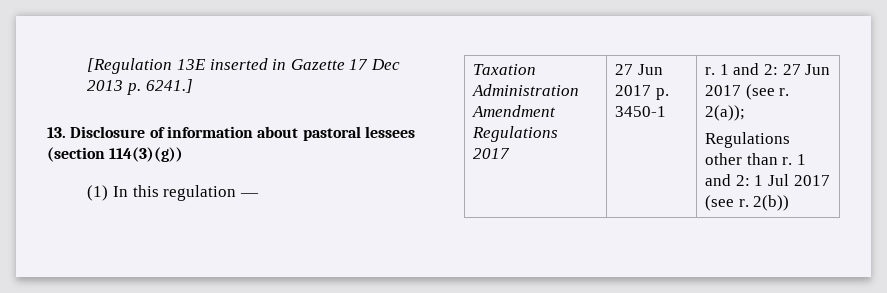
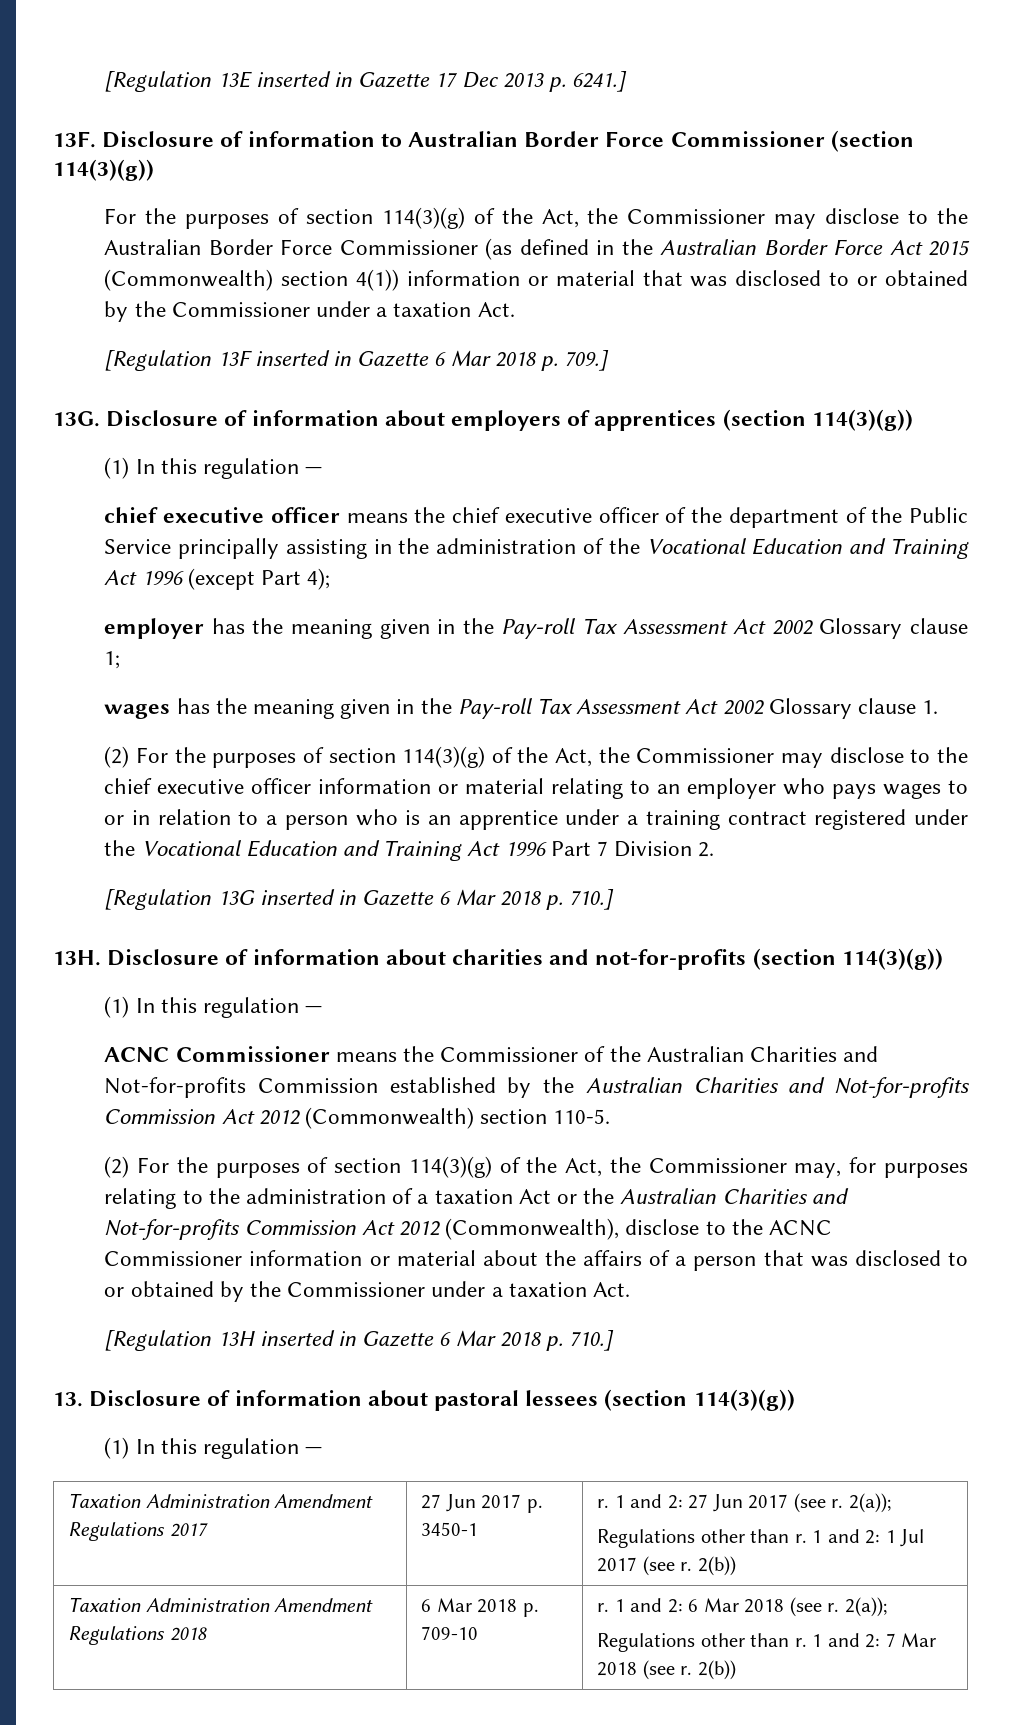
(193, 86) none -> [53,130,914,152] [53,159,154,181] [104,207,969,229] [104,238,970,260] [104,269,969,291] [104,301,515,322] [104,350,610,371] [53,409,913,431] [104,457,323,479] [104,507,968,528] [104,538,969,559] [104,568,331,590] [104,618,968,639] [104,651,121,669] [104,698,939,719] [104,746,968,768] [104,778,969,799] [104,809,969,830] [104,840,715,861] [104,889,615,910] [53,948,943,970] [104,996,323,1018] [104,1046,879,1062] [104,1077,970,1098] [104,1107,611,1129] [104,1156,968,1178] [104,1188,849,1209] [104,1218,832,1240] [104,1250,968,1271] [104,1281,630,1302] [104,1330,615,1351] // 13F. Disclosure of information to Australian Border Force Commissioner (section 114(3)(g)) // For the purposes of section 114(3)(g) of the Act, the Commissioner may disclose to the Australian Border Force Commissioner (as defined in the Australian Border Force Act 2015 (Commonwealth) section 4(1)) information or material that was disclosed to or obtained by the Commissioner under a taxation Act. // [Regulation 13F inserted in Gazette 6 Mar 2018 p. 709.] // 13G. Disclosure of information about employers of apprentices (section 114(3)(g)) // (1) In this regulation — // chief executive officer means the chief executive officer of the department of the Public Service principally assisting in the administration of the Vocational Education and Training Act 1996 (except Part 4); // employer has the meaning given in the Pay-roll Tax Assessment Act 2002 Glossary clause 1; // wages has the meaning given in the Pay-roll Tax Assessment Act 2002 Glossary clause 1. // (2) For the purposes of section 114(3)(g) of the Act, the Commissioner may disclose to the chief executive officer information or material relating to an employer who pays wages to or in relation to a person who is an apprentice under a training contract registered under the Vocational Education and Training Act 1996 Part 7 Division 2. // [Regulation 13G inserted in Gazette 6 Mar 2018 p. 710.] // 13H. Disclosure of information about charities and not-for-profits (section 114(3)(g)) // (1) In this regulation — // ACNC Commissioner means the Commissioner of the Australian Charities and Not-for-profits Commission established by the Australian Charities and Not-for-profits Commission Act 2012 (Commonwealth) section 110-5. // (2) For the purposes of section 114(3)(g) of the Act, the Commissioner may, for purposes relating to the administration of a taxation Act or the Australian Charities and Not-for-profits Commission Act 2012 (Commonwealth), disclose to the ACNC Commissioner information or material about the affairs of a person that was disclosed to or obtained by the Commissioner under a taxation Act. // [Regulation 13H inserted in Gazette 6 Mar 2018 p. 710.]
(790, 203) none -> [68,1597,374,1612] [68,1626,207,1645] [421,1598,539,1617] [421,1626,479,1640] [597,1597,888,1617] [597,1633,937,1652] [597,1660,736,1680] // Taxation Administration Amendment Regulations 2018 | 6 Mar 2018 p. 709-10 | r. 1 and 2: 6 Mar 2018 (see r. 2(a)); // Regulations other than r. 1 and 2: 7 Mar 2018 (see r. 2(b))

